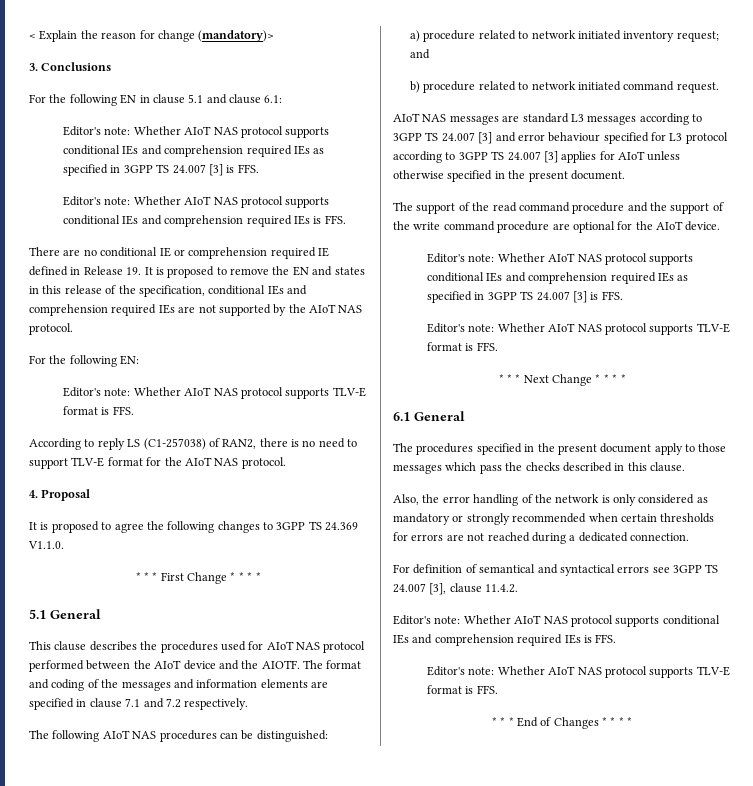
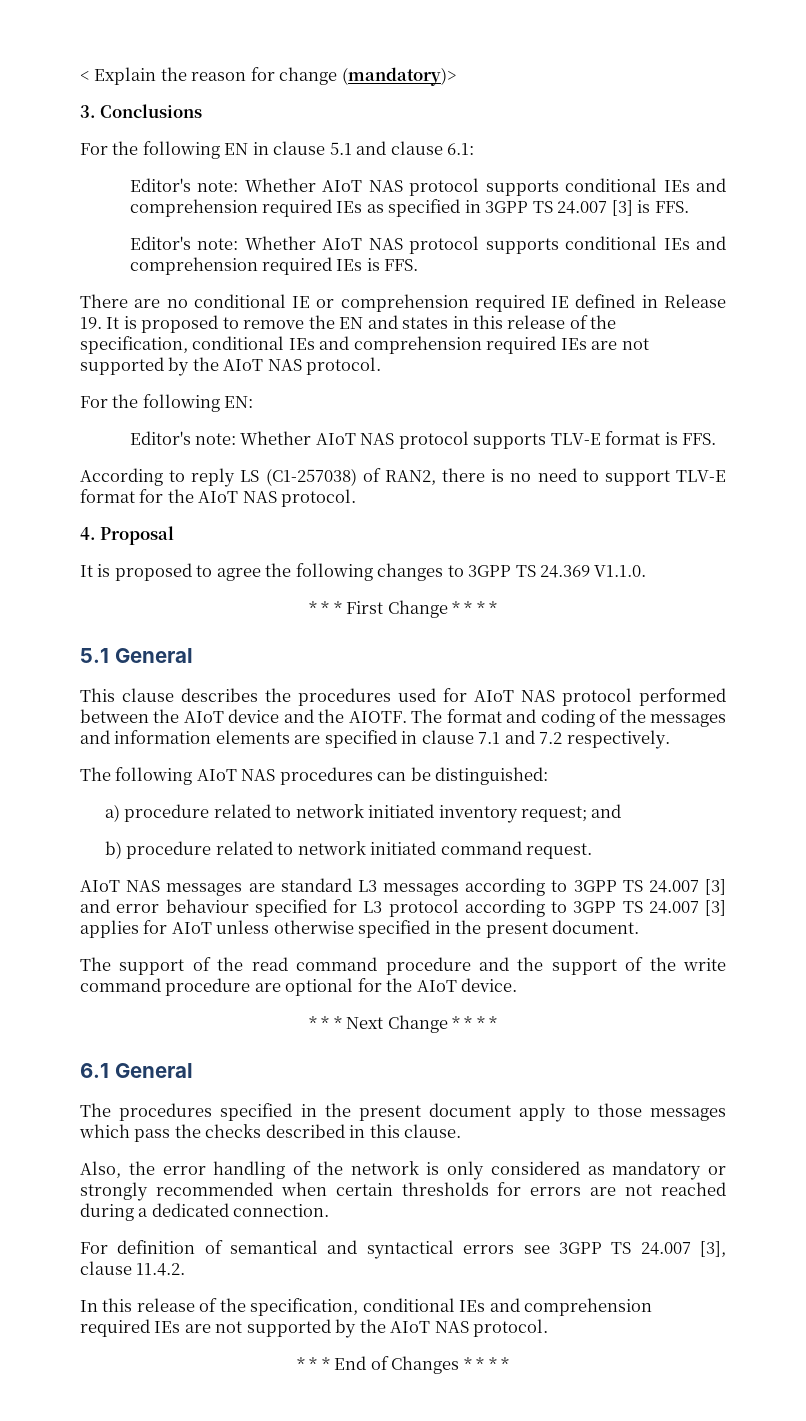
[427,253,694,265] [427,272,689,284] [427,291,623,303] [427,323,730,335] [427,342,498,351] // Editor's note: Whether AIoT NAS protocol supports conditional IEs and comprehension required IEs as specified in 3GPP TS 24.007 [3] is FFS. // Editor's note: Whether AIoT NAS protocol supports TLV-E format is FFS. -> (518, 985) none
[393,615,720,627] [393,634,617,646] [427,666,730,678] [427,685,498,694] Editor's note: Whether AIoT NAS protocol supports conditional IEs and comprehension required IEs is FFS. // Editor's note: Whether AIoT NAS protocol supports TLV-E format is FFS. -> [80,1298,653,1316] [80,1319,549,1338] In this release of the specification, conditional IEs and comprehension required IEs are not supported by the AIoT NAS protocol.

